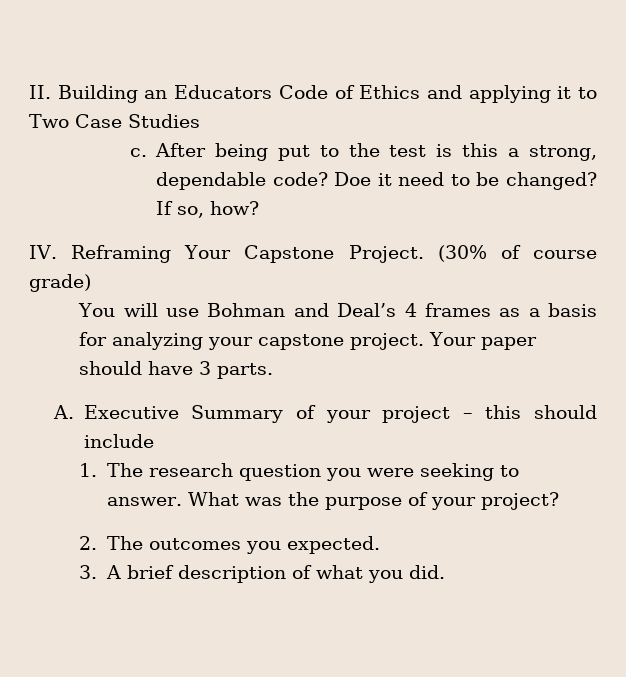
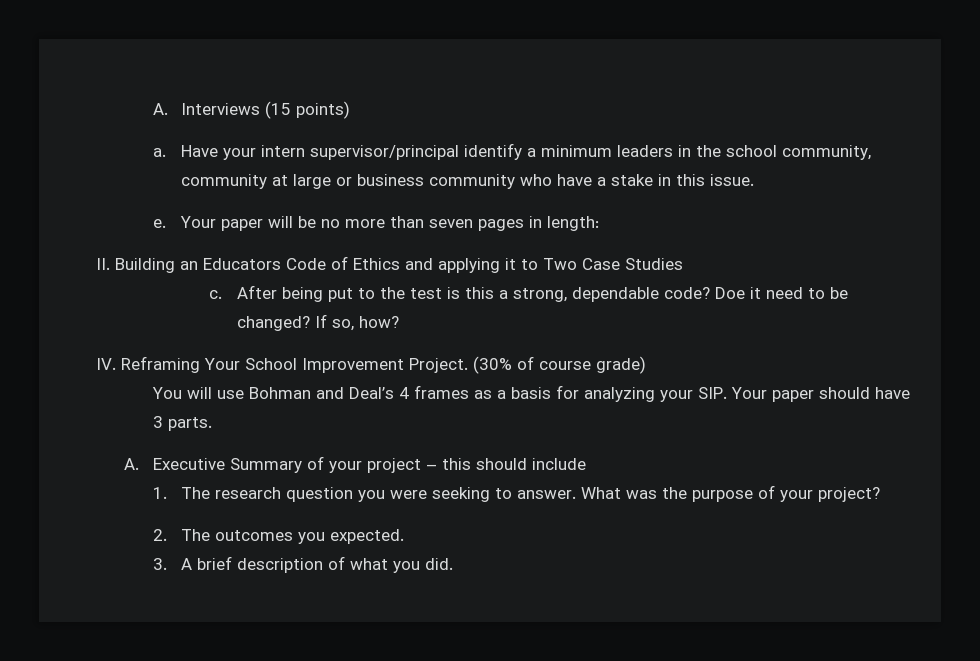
(29, 92) none -> [152,101,350,119] [152,143,871,160] [180,174,754,189] [152,216,599,231] A. Interviews (15 points) // a. Have your intern supervisor/principal identify a minimum leaders in the school community, community at large or business community who have a stake in this issue. // e. Your paper will be no more than seven pages in length: //
[244,245,335,263] Capstone -> [245,358,404,373] School Improvement
[258,333,425,350] capstone project. -> [697,387,727,399] SIP.

